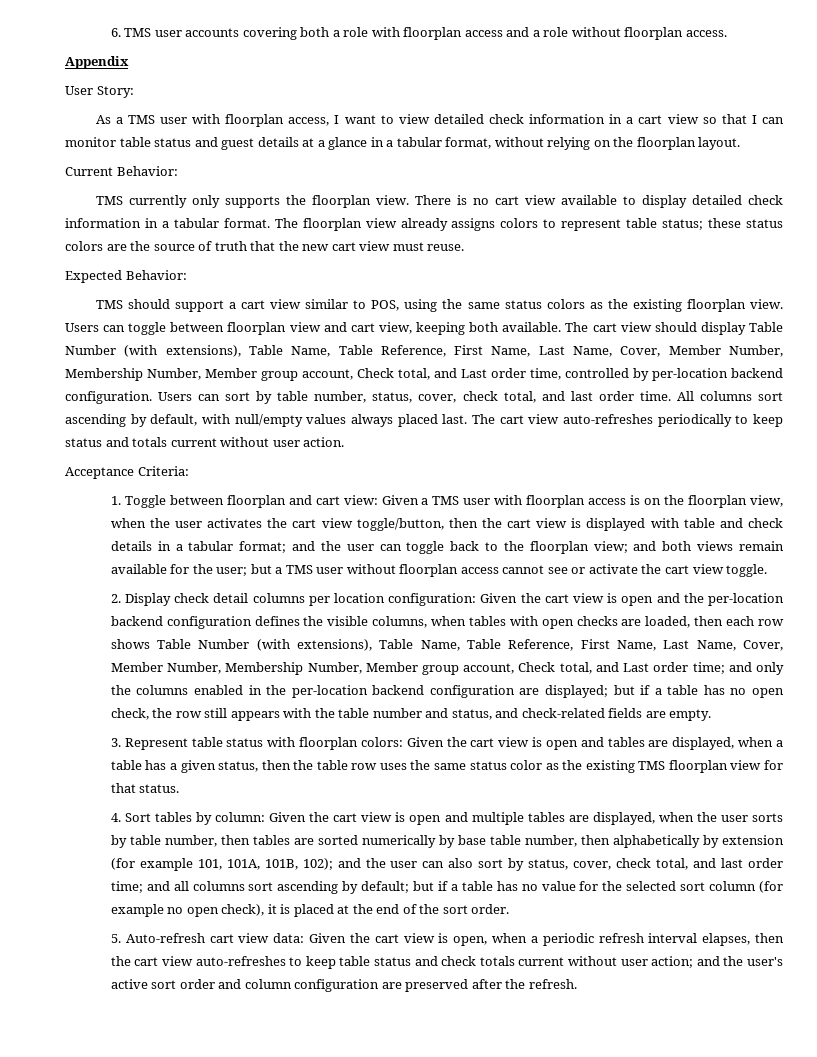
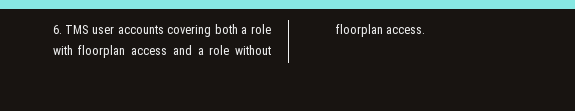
[65,56,129,69] [65,86,134,98] [95,114,784,127] [65,137,741,150] [65,166,178,176] [95,195,784,208] [65,218,783,231] [65,241,465,251] [65,270,187,283] [95,299,783,312] [65,322,784,335] [65,345,783,357] [65,368,783,381] [65,391,783,404] [65,414,783,427] [65,437,345,447] [65,466,189,479] [110,495,784,508] [110,518,783,531] [110,541,784,554] [110,564,768,577] [110,593,785,606] [110,616,785,629] [110,639,783,651] [110,662,784,675] [110,685,785,698] [110,708,712,721] [110,737,783,750] [110,760,784,773] [110,783,180,793] [110,812,783,825] [110,835,785,848] [110,858,784,871] [110,881,783,894] [110,904,510,917] [110,933,784,946] [110,956,783,969] [110,979,577,992] // Appendix // User Story: // As a TMS user with floorplan access, I want to view detailed check information in a cart view so that I can monitor table status and guest details at a glance in a tabular format, without relying on the floorplan layout. // Current Behavior: // TMS currently only supports the floorplan view. There is no cart view available to display detailed check information in a tabular format. The floorplan view already assigns colors to represent table status; these status colors are the source of truth that the new cart view must reuse. // Expected Behavior: // TMS should support a cart view similar to POS, using the same status colors as the existing floorplan view. Users can toggle between floorplan view and cart view, keeping both available. The cart view should display Table Number (with extensions), Table Name, Table Reference, First Name, Last Name, Cover, Member Number, Membership Number, Member group account, Check total, and Last order time, controlled by per-location backend configuration. Users can sort by table number, status, cover, check total, and last order time. All columns sort ascending by default, with null/empty values always placed last. The cart view auto-refreshes periodically to keep status and totals current without user action. // Acceptance Criteria: // 1. Toggle between floorplan and cart view: Given a TMS user with floorplan access is on the floorplan view, when the user activates the cart view toggle/button, then the cart view is displayed with table and check details in a tabular format; and the user can toggle back to the floorplan view; and both views remain available for the user; but a TMS user without floorplan access cannot see or activate the cart view toggle. // 2. Display check detail columns per location configuration: Given the cart view is open and the per-location backend configuration defines the visible columns, when tables with open checks are loaded, then each row shows Table Number (with extensions), Table Name, Table Reference, First Name, Last Name, Cover, Member Number, Membership Number, Member group account, Check total, and Last order time; and only the columns enabled in the per-location backend configuration are displayed; but if a table has no open check, the row still appears with the table number and status, and check-related fields are empty. // 3. Represent table status with floorplan colors: Given the cart view is open and tables are displayed, when a table has a given status, then the table row uses the same status color as the existing TMS floorplan view for that status. // 4. Sort tables by column: Given the cart view is open and multiple tables are displayed, when the user sorts by table number, then tables are sorted numerically by base table number, then alphabetically by extension (for example 101, 101A, 101B, 102); and the user can also sort by status, cover, check total, and last order time; and all columns sort ascending by default; but if a table has no value for the selected sort column (for example no open check), it is placed at the end of the sort order. // 5. Auto-refresh cart view data: Given the cart view is open, when a periodic refresh interval elapses, then the cart view auto-refreshes to keep table status and check totals current without user action; and the user's active sort order and column configuration are preserved after the refresh. -> (426, 30) none

